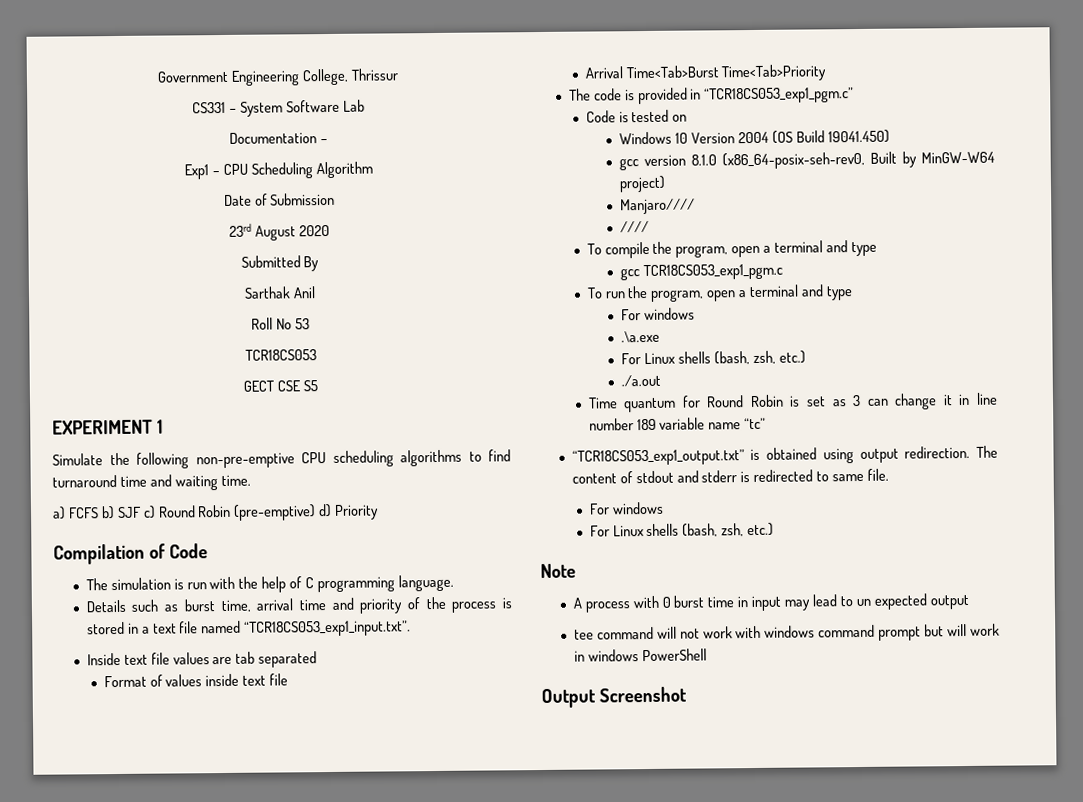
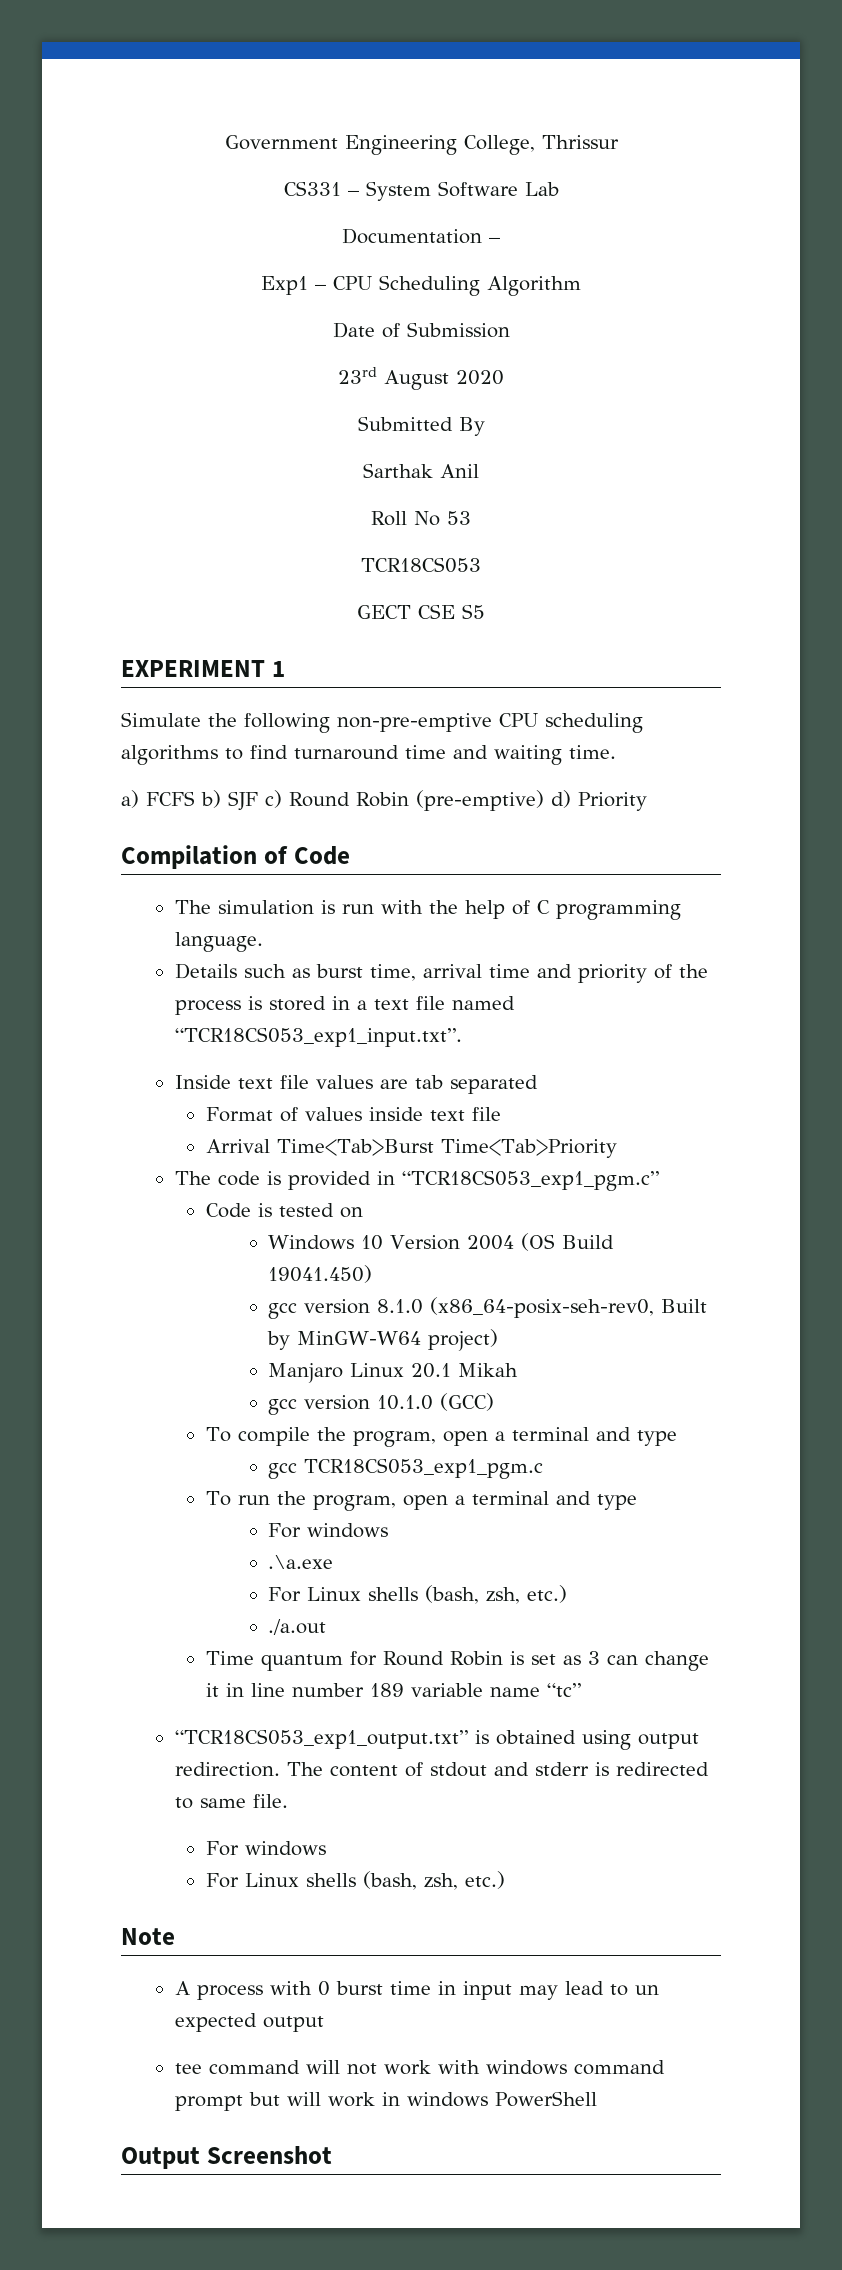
[620,198,696,215] [620,220,650,233] Manjaro//// // //// -> [268,1363,519,1383] [268,1393,495,1415] Manjaro Linux 20.1 Mikah // gcc version 10.1.0 (GCC)

